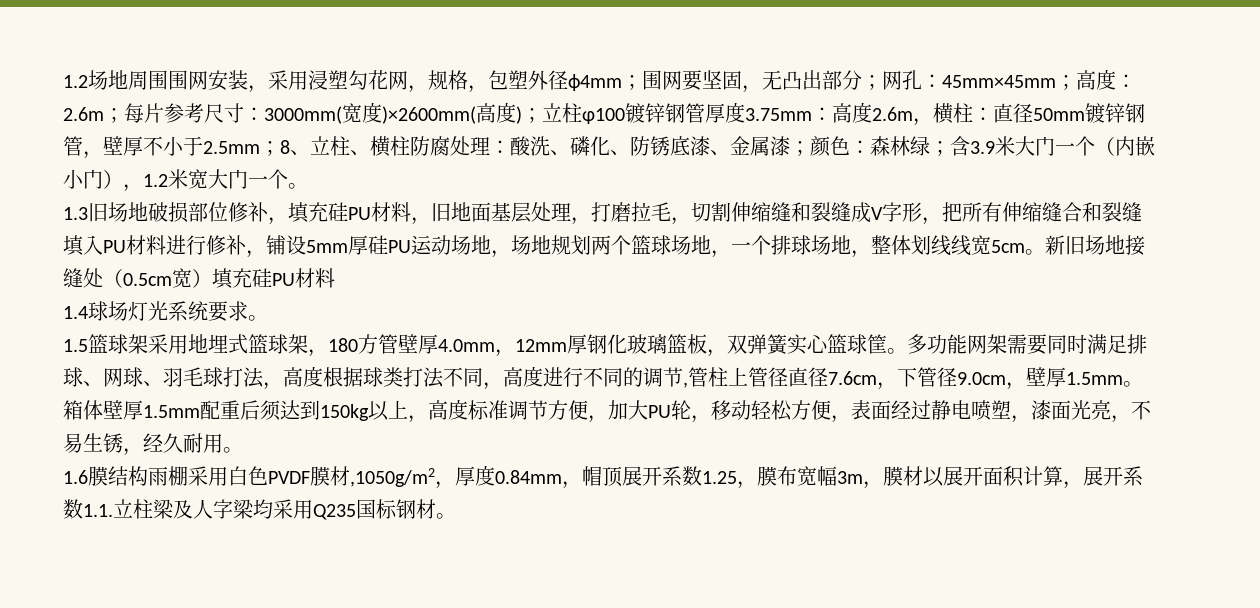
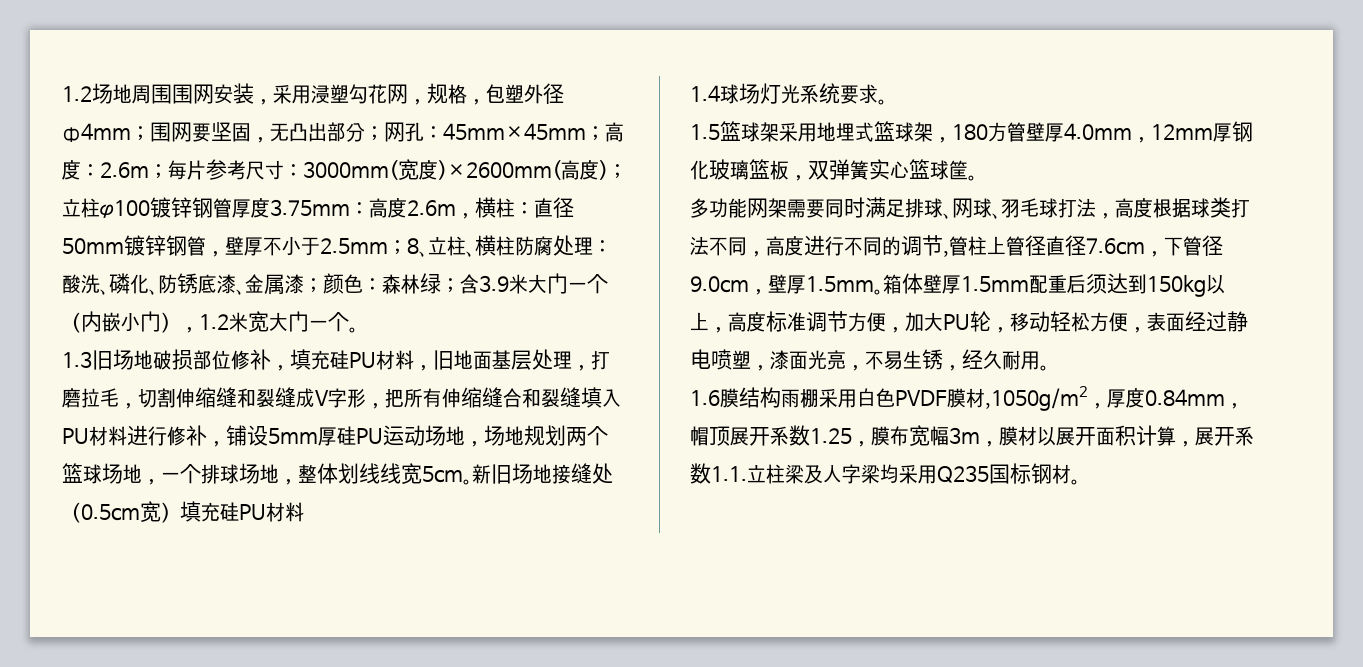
(907, 351) none -> (977, 178) //

